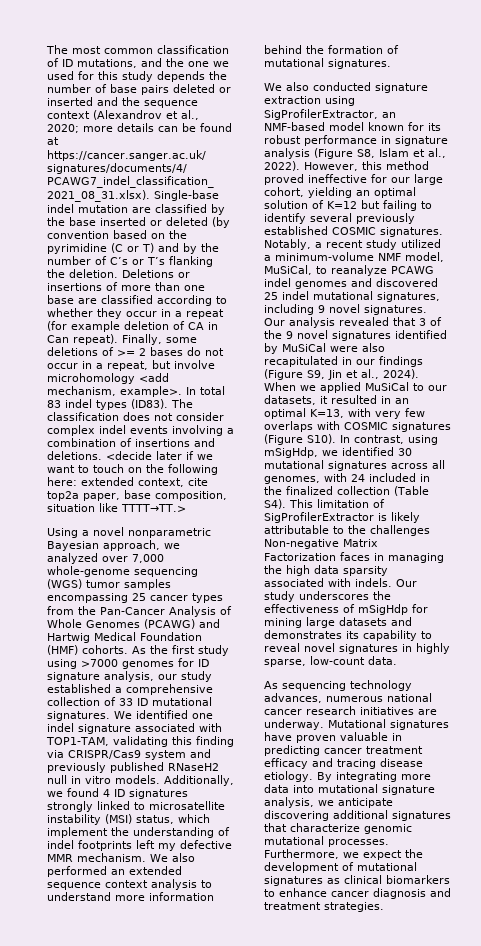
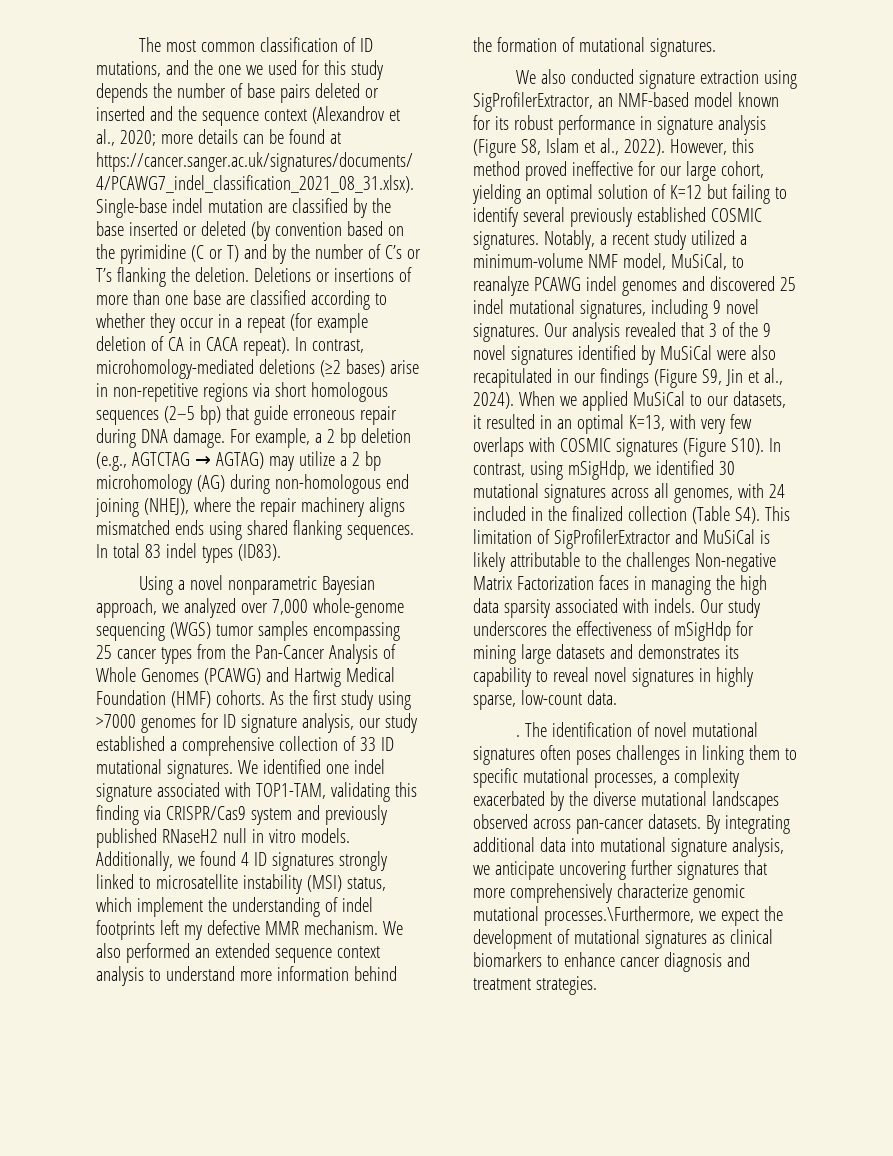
[47,334,197,345] [47,347,224,356] [47,360,215,371] [47,373,169,384] [47,386,182,397] Can repeat). Finally, some deletions of >= 2 bases do not occur in a repeat, but involve microhomology <add mechanism, example>. -> [205,337,364,356] [96,359,419,379] [96,382,388,402] [96,405,397,425] [96,428,411,448] [96,451,381,471] [96,474,409,494] [95,497,405,517] [96,520,414,540] CACA repeat). In contrast, microhomology-mediated deletions (≥2 bases) arise in non-repetitive regions via short homologous sequences (2–5 bp) that guide erroneous repair during DNA damage. For example, a 2 bp deletion (e.g., AGTCTAG → AGTAG) may utilize a 2 bp microhomology (AG) during non-homologous end joining (NHEJ), where the repair machinery aligns mismatched ends using shared flanking sequences.
[171,399,193,408] [47,412,224,421] [47,425,234,436] [47,438,215,447] [47,451,213,460] [47,464,218,475] [47,477,208,487] [47,490,227,501] [47,503,186,512] The classification does not consider complex indel events involving a combination of insertions and deletions. <decide later if we want to touch on the following here: extended context, cite top2a paper, base composition, situation like TTTT→TT.> -> (281, 552) none
(374, 517) none -> [674,529,755,544] and MuSiCal
[264,680,412,691] [264,693,432,703] [264,706,437,715] [264,719,449,730] [264,732,402,743] [264,745,423,756] [264,758,423,769] [264,771,313,782] As sequencing technology advances, numerous national cancer research initiatives are underway. Mutational signatures have proven valuable in predicting cancer treatment efficacy and tracing disease etiology. -> [515,722,758,737] [473,745,797,765] [473,768,739,788] [473,791,779,811] [473,814,701,834] . The identification of novel mutational signatures often poses challenges in linking them to specific mutational processes, a complexity exacerbated by the diverse mutational landscapes observed across pan-cancer datasets.
[400,774,431,780] more -> [473,837,535,852] additional
[264,810,451,821] [264,823,287,832] discovering additional signatures that -> [558,860,767,880] [473,883,612,903] uncovering further signatures that more comprehensively
[328,839,389,847] [264,849,339,859] processes. Furthermore, -> [543,906,694,926] processes.\Furthermore,

